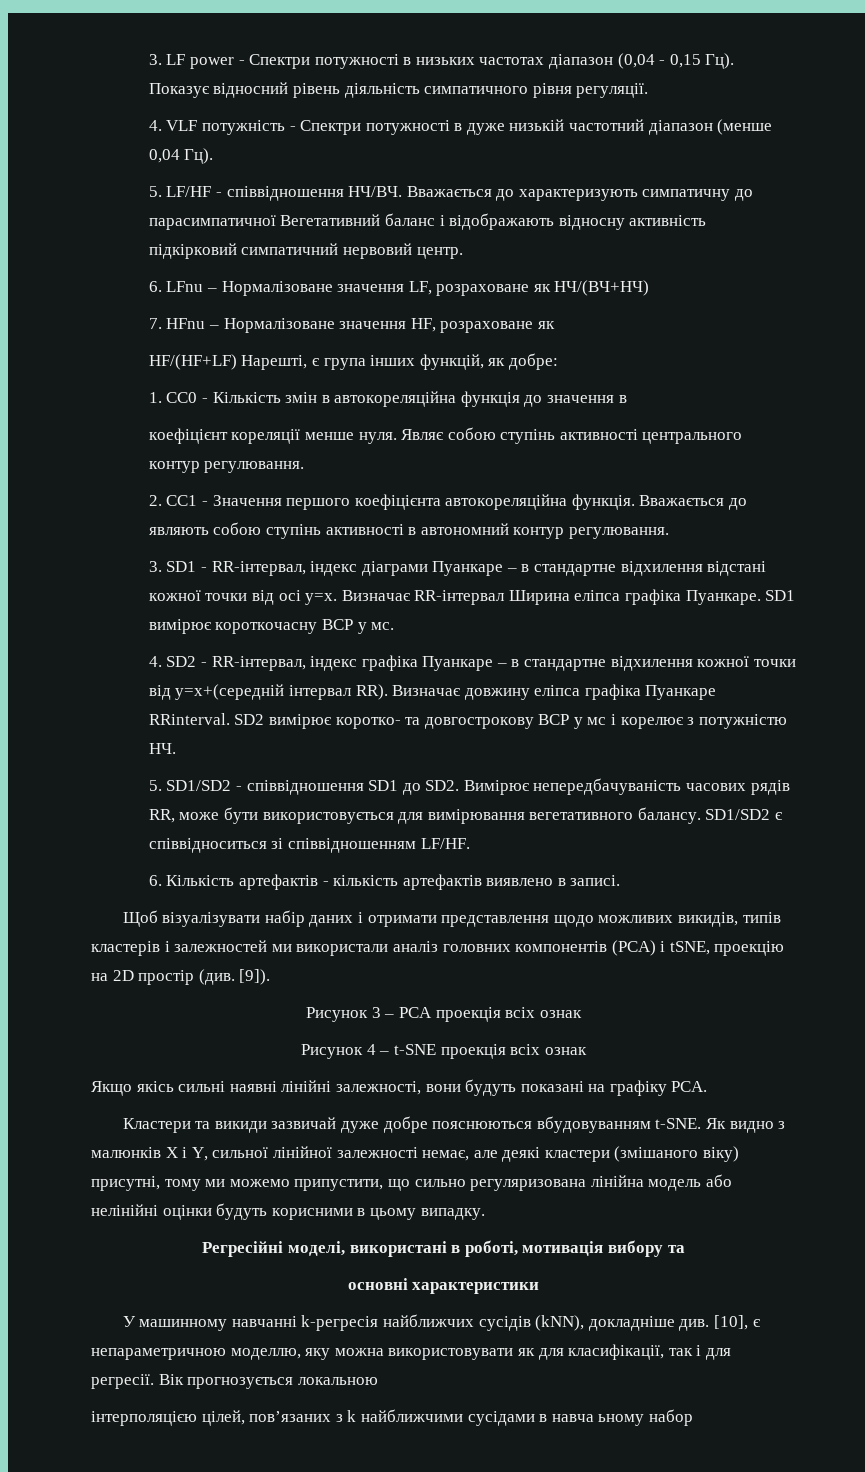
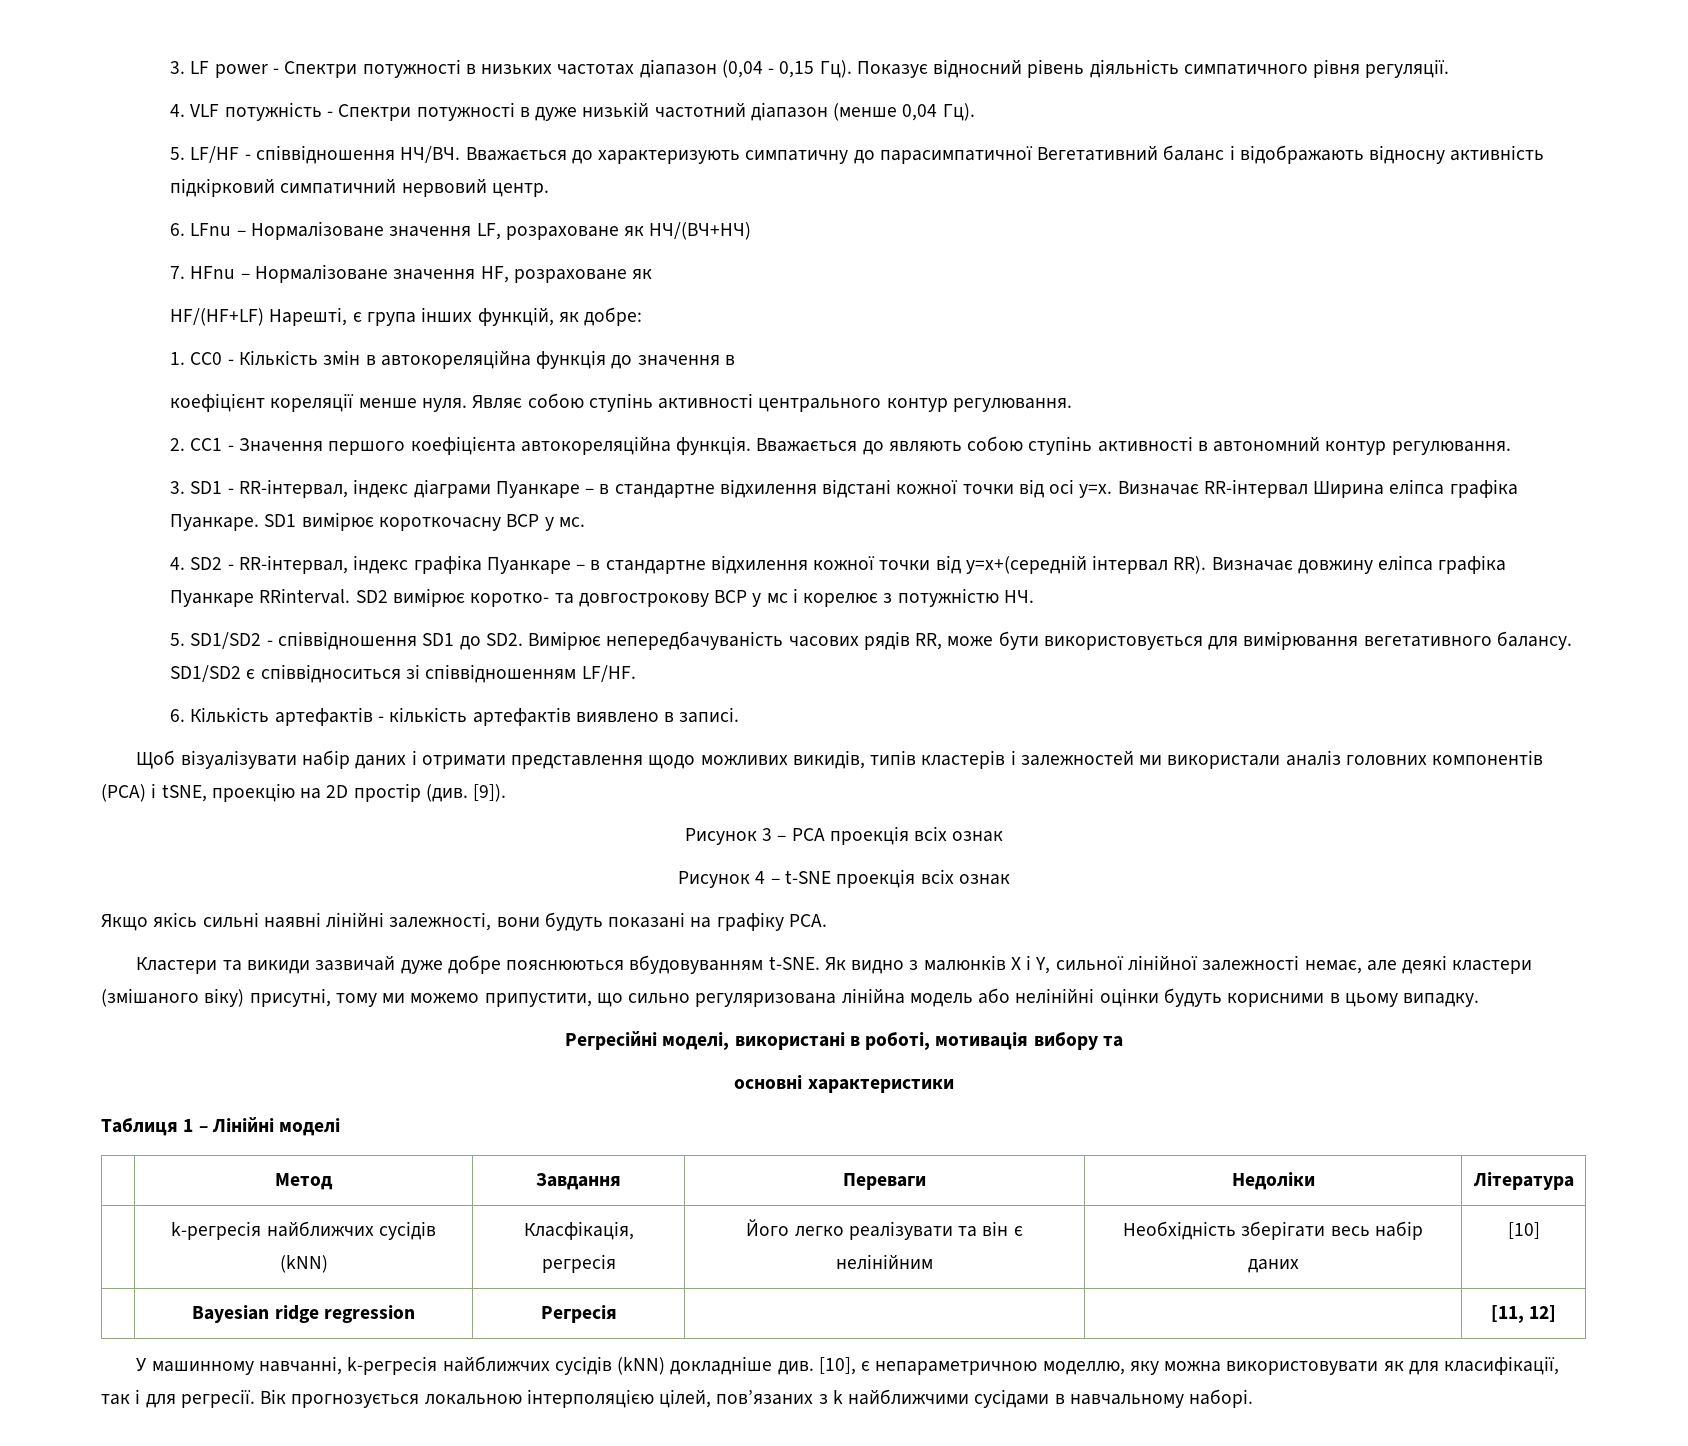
[122,1314,585,1331] У машинному навчанні k-регресія найближчих сусідів (kNN), -> [101,1117,341,1136] [275,1173,333,1190] [536,1173,621,1190] [843,1173,926,1190] [1231,1172,1315,1190] [1472,1172,1574,1190] [171,1221,436,1240] [279,1255,328,1273] [523,1221,634,1240] [541,1254,616,1273] [746,1219,1023,1240] [836,1254,933,1270] [1123,1221,1423,1240] [1247,1259,1299,1273] [1507,1222,1540,1239] [192,1305,415,1323] [540,1305,617,1323] [1490,1305,1557,1323] [136,1356,666,1375] Таблиця 1 – Лінійні моделі // | Метод | Завдання | Переваги | Недоліки | Література // | k-регресія найближчих сусідів (kNN) | Класфікація, регресія | Його легко реалізувати та він є нелінійним | Необхідність зберігати весь набір даних | [10] // | Bayesian ridge regression | Регресія | | | [11, 12] // У машинному навчанні, k-регресія найближчих сусідів (kNN)
(378, 1381) // -> (522, 1399) none
[551,1409,693,1426] навча ьному набор -> [1069,1389,1254,1408] навчальному наборі.

